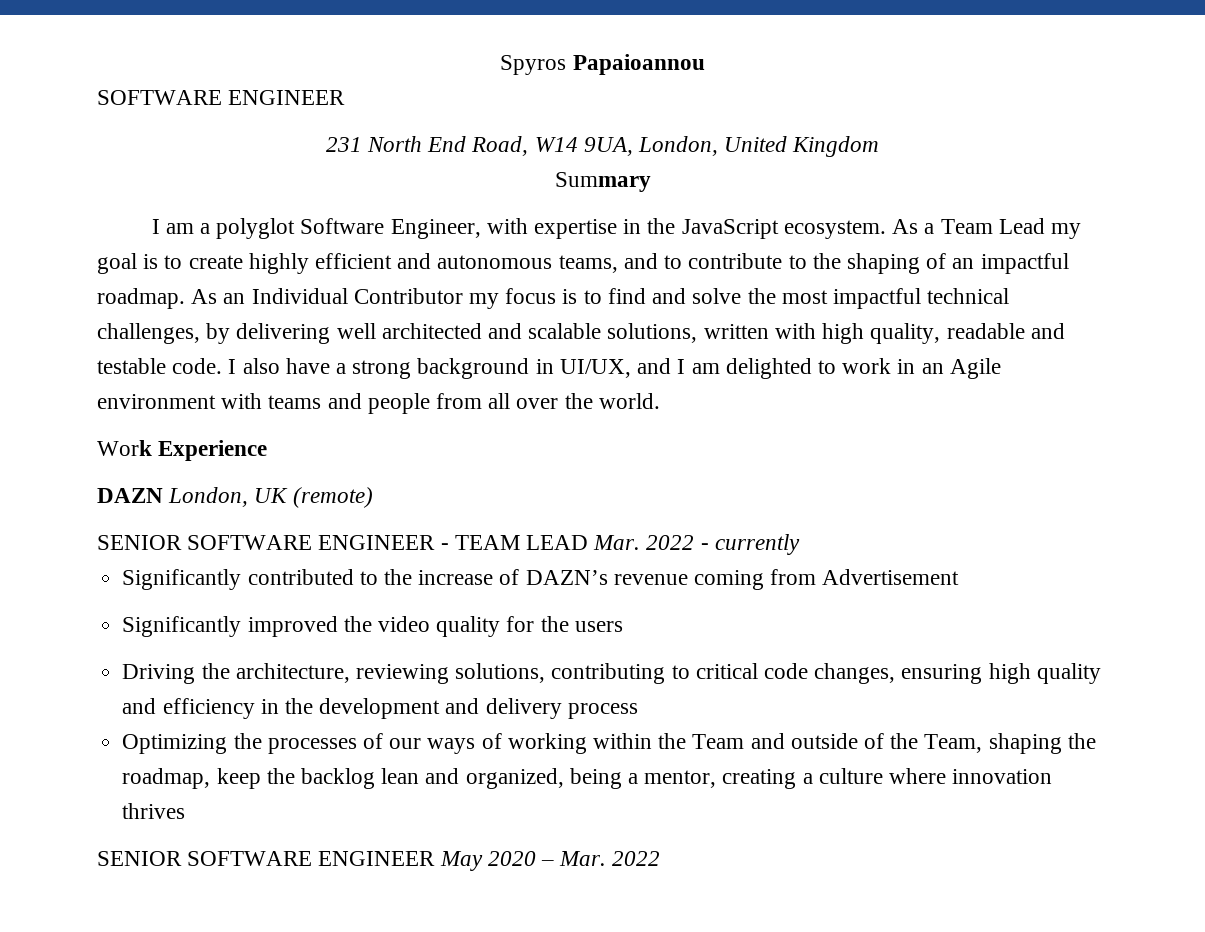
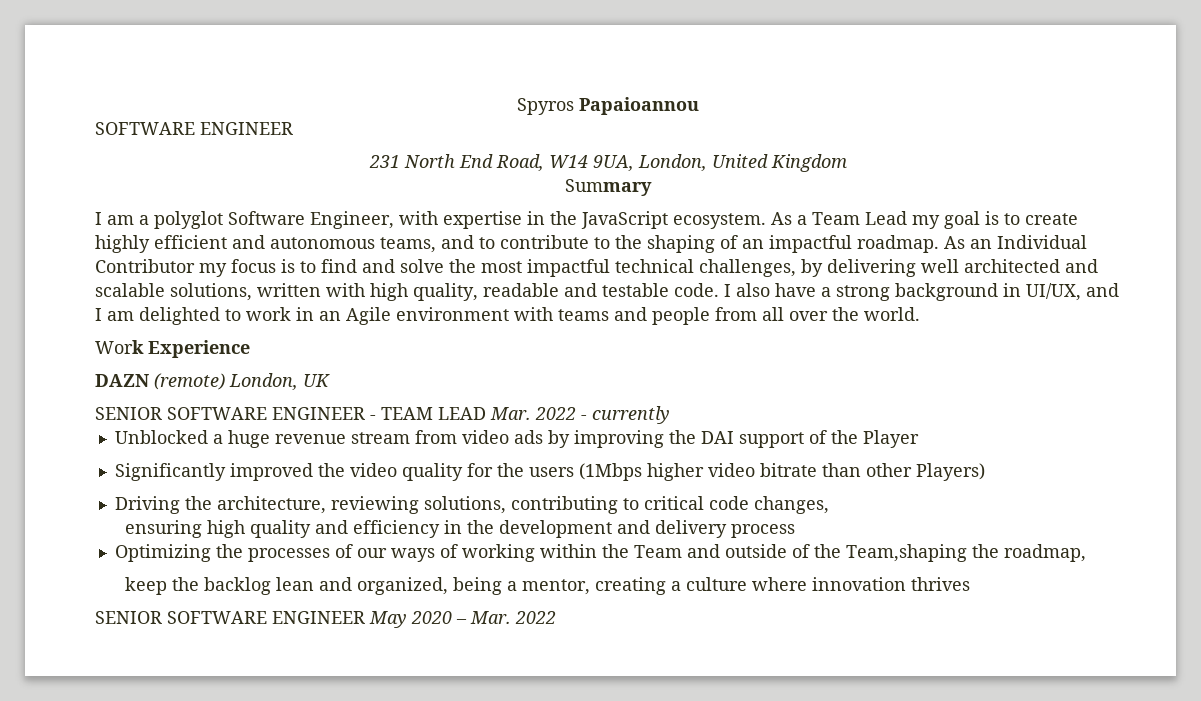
(163, 495) none -> [154,373,225,390] (remote)
[292,487,373,508] (remote) -> (330, 380) none
[122,569,960,590] Significantly contributed to the increase of DAZN’s revenue coming from Advertisement -> [114,430,919,448] Unblocked a huge revenue stream from video ads by improving the DAI support of the Player
(623, 626) none -> [578,463,985,481] (1Mbps higher video bitrate than other Players)
(896, 673) none -> (829, 505) //
[924,733,1062,754] Team, shaping -> [845,544,967,562] Team,shaping
(211, 778) none -> (1086, 553) //

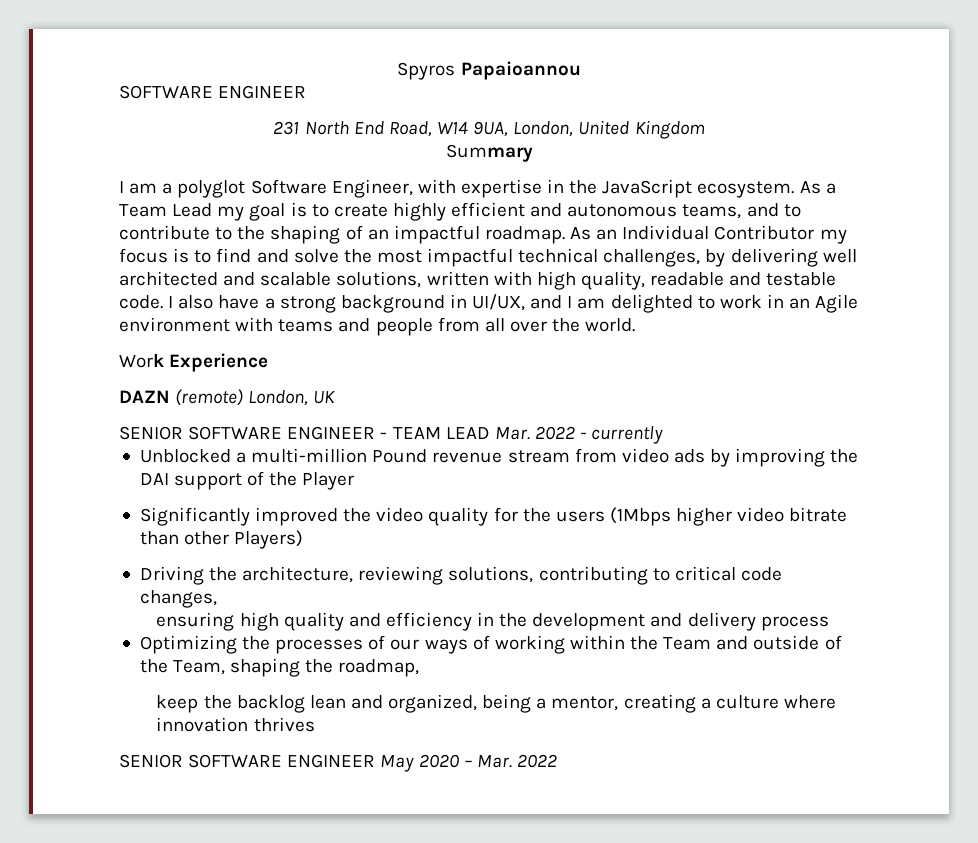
[227,430,270,448] huge -> [251,448,428,463] multi-million Pound
[845,544,967,562] Team,shaping -> [173,658,301,677] Team, shaping

